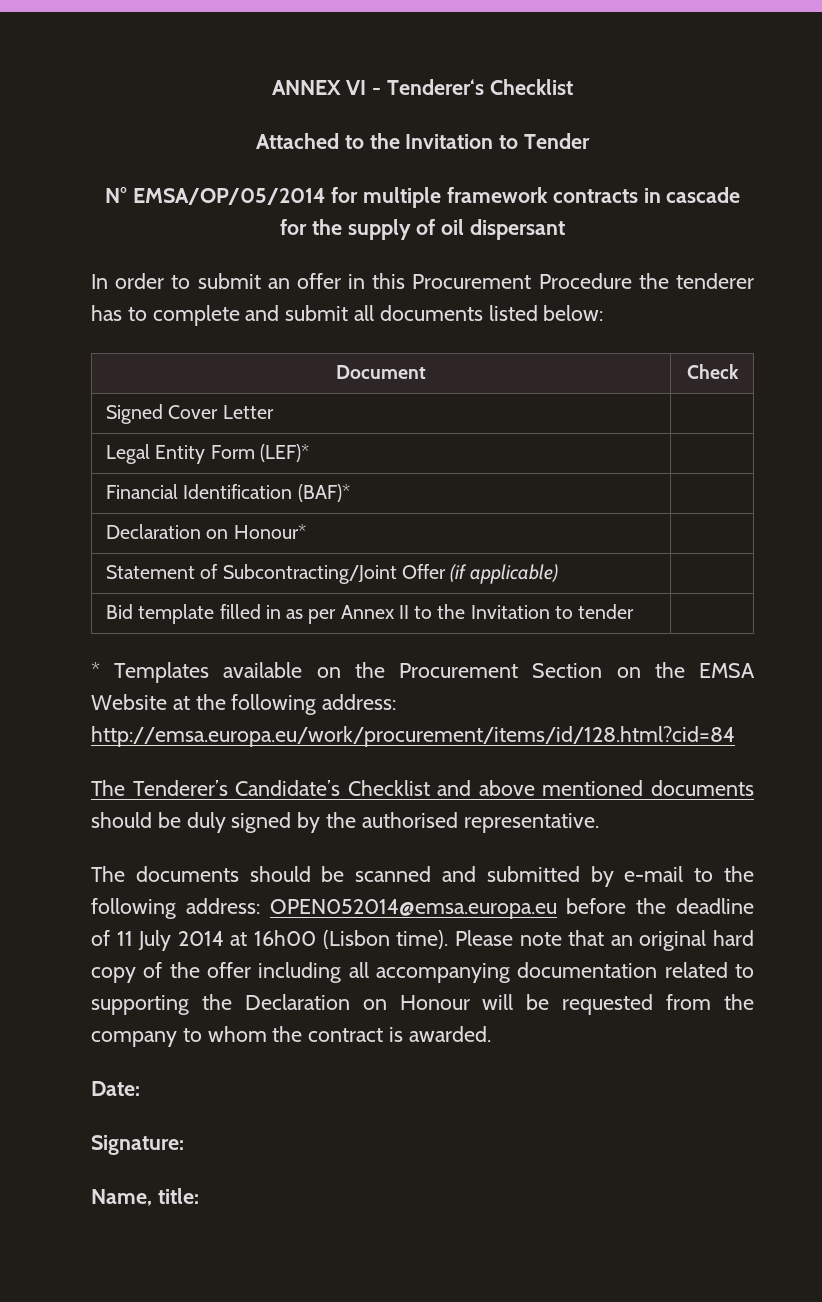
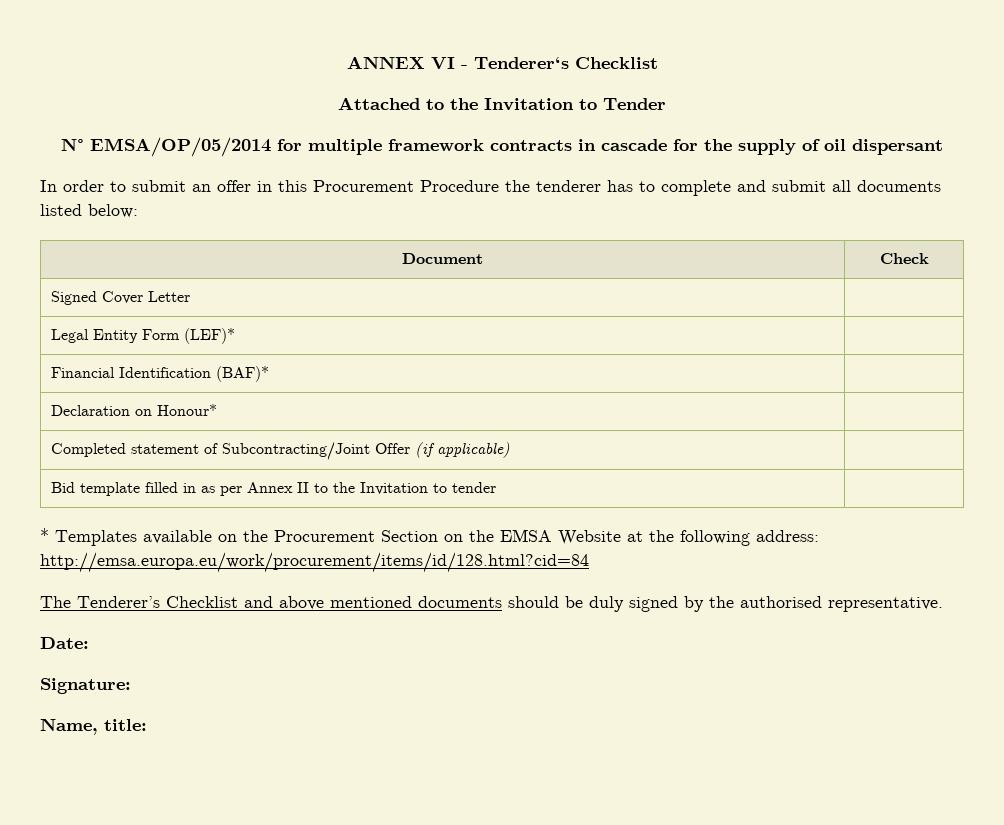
[106,565,196,579] Statement -> [50,443,199,457] Completed statement
[235,780,341,796] Candidate’s -> (160, 602) none
[91,866,754,887] [91,898,754,919] [91,930,755,951] [91,962,754,983] [91,994,755,1015] [91,1026,491,1047] // The documents should be scanned and submitted by e-mail to the following address: OPEN052014@emsa.europa.eu before the deadline of 11 July 2014 at 16h00 (Lisbon time). Please note that an original hard copy of the offer including all accompanying documentation related to supporting the Declaration on Honour will be requested from the company to whom the contract is awarded. -> (943, 604) none

